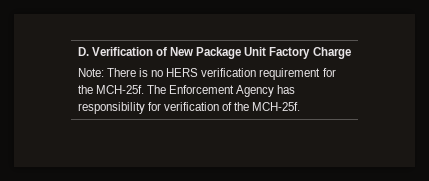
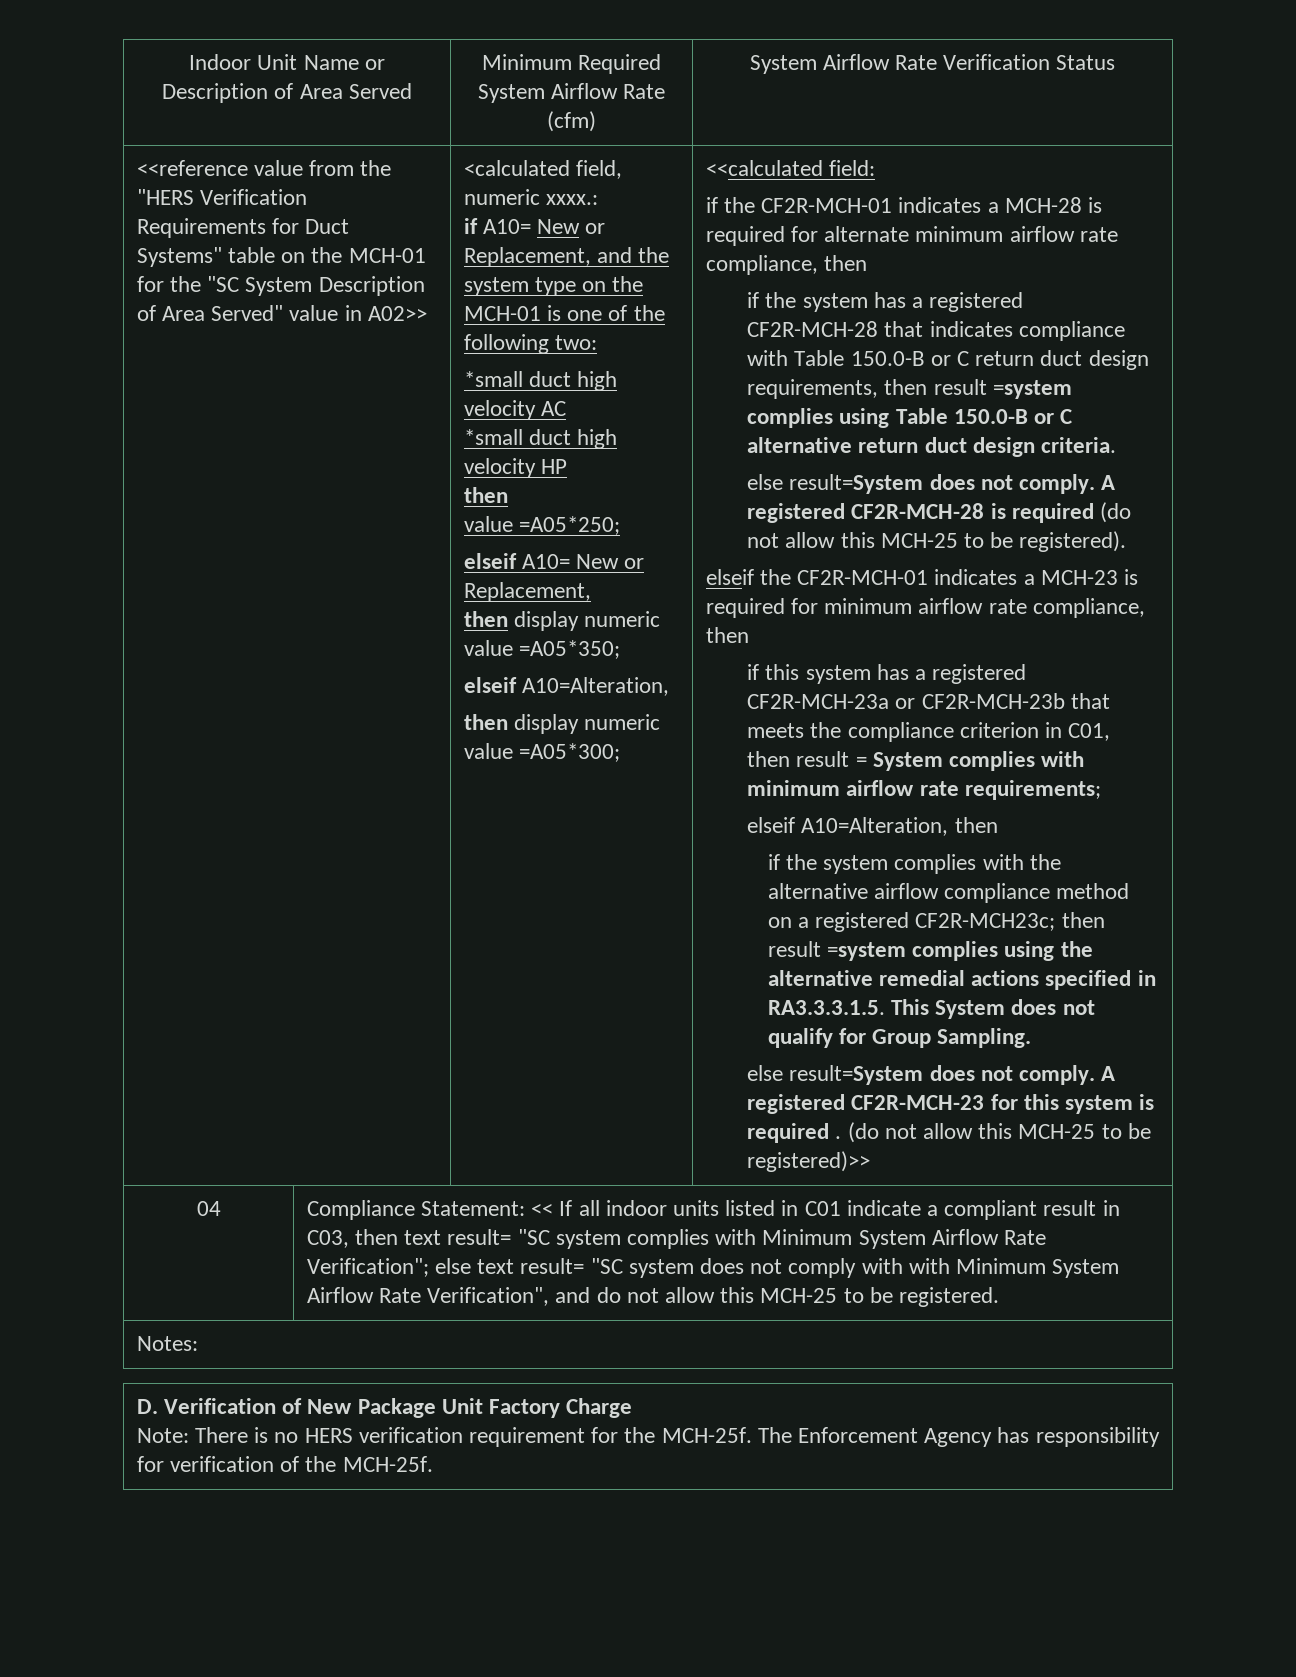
(77, 51) none -> [189,54,385,70] [162,83,412,103] [481,54,662,74] [477,83,666,103] [547,111,596,132] [749,54,1116,74] [136,160,392,176] [136,189,307,205] [136,218,350,238] [136,247,426,267] [136,276,425,296] [136,305,427,321] [463,160,622,179] [463,189,598,205] [463,218,606,234] [463,247,670,267] [463,276,644,296] [463,305,665,321] [463,334,597,354] [463,371,618,391] [463,400,566,420] [463,429,618,449] [463,458,567,478] [463,487,508,503] [463,516,620,535] [463,553,645,569] [463,582,591,602] [463,611,661,631] [463,640,620,659] [463,677,669,696] [463,714,661,734] [463,743,620,762] [705,160,875,176] [705,197,1102,213] [705,226,1118,246] [705,255,867,275] [747,292,1024,312] [747,321,1125,341] [747,350,1149,370] [747,379,1072,399] [747,408,1073,428] [747,437,1116,457] [747,474,1116,494] [747,502,1131,523] [747,531,1127,552] [705,569,1138,585] [705,598,1145,618] [705,627,749,643] [747,664,1027,684] [747,693,1110,709] [747,722,1111,742] [747,751,1085,771] [747,780,1101,800] [747,817,998,836] [767,854,1061,874] [767,883,1130,903] [767,912,1105,932] [767,941,1093,961] [767,970,1156,990] [767,999,1095,1019] [767,1028,1032,1048] [747,1065,1116,1085] [747,1094,1155,1114] [747,1122,1151,1143] [747,1151,871,1172] [196,1201,221,1216] [306,1200,1120,1220] [306,1229,1047,1249] [306,1258,1120,1278] [306,1287,1000,1307] [136,1336,198,1351] Indoor Unit Name or Description of Area Served | Minimum Required System Airflow Rate (cfm) | System Airflow Rate Verification Status // <<reference value from the "HERS Verification Requirements for Duct Systems" table on the MCH-01 for the "SC System Description of Area Served" value in A02>> | <calculated field, numeric xxxx.: // if A10= New or Replacement, and the system type on the MCH-01 is one of the following two: // *small duct high velocity AC // *small duct high velocity HP // then // value =A05*250; // elseif A10= New or Replacement, // then display numeric value =A05*350; // elseif A10=Alteration, // then display numeric value =A05*300; | <<calculated field: // if the CF2R-MCH-01 indicates a MCH-28 is required for alternate minimum airflow rate compliance, then // if the system has a registered CF2R-MCH-28 that indicates compliance with Table 150.0-B or C return duct design requirements, then result =system complies using Table 150.0-B or C alternative return duct design criteria. // else result=System does not comply. A registered CF2R-MCH-28 is required (do not allow this MCH-25 to be registered). // elseif the CF2R-MCH-01 indicates a MCH-23 is required for minimum airflow rate compliance, then // if this system has a registered CF2R-MCH-23a or CF2R-MCH-23b that meets the compliance criterion in C01, then result = System complies with minimum airflow rate requirements; // elseif A10=Alteration, then // if the system complies with the alternative airflow compliance method on a registered CF2R-MCH23c; then result =system complies using the alternative remedial actions specified in RA3.3.3.1.5. This System does not qualify for Group Sampling. // else result=System does not comply. A registered CF2R-MCH-23 for this system is required . (do not allow this MCH-25 to be registered)>> // 04 | Compliance Statement: << If all indoor units listed in C01 indicate a compliant result in C03, then text result= "SC system complies with Minimum System Airflow Rate Verification"; else text result= "SC system does not comply with with Minimum System Airflow Rate Verification", and do not allow this MCH-25 to be registered. // Notes: //

